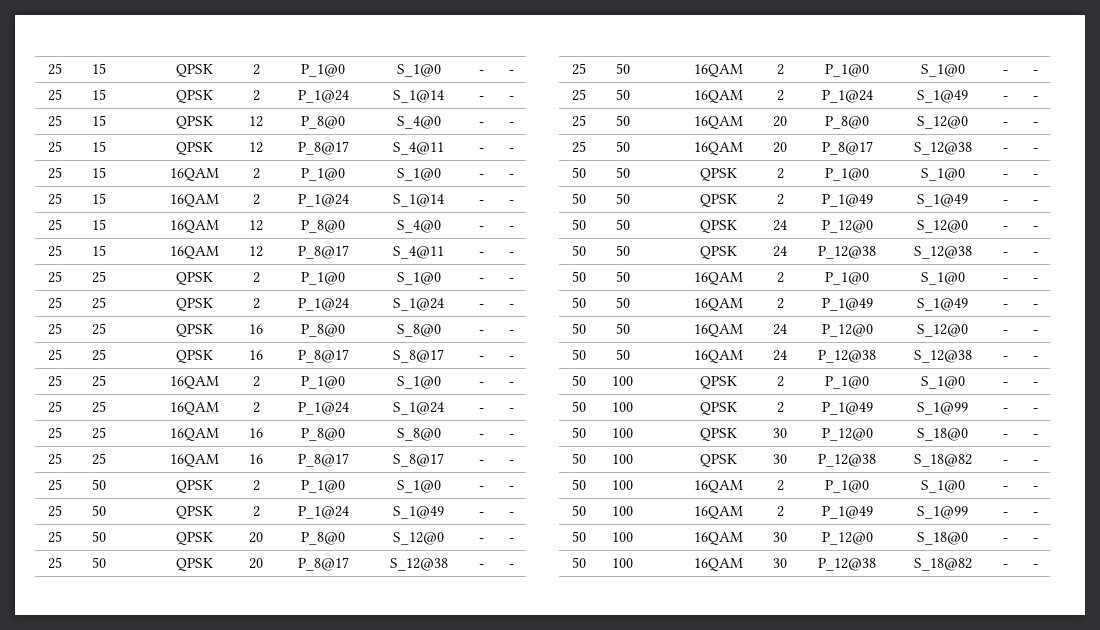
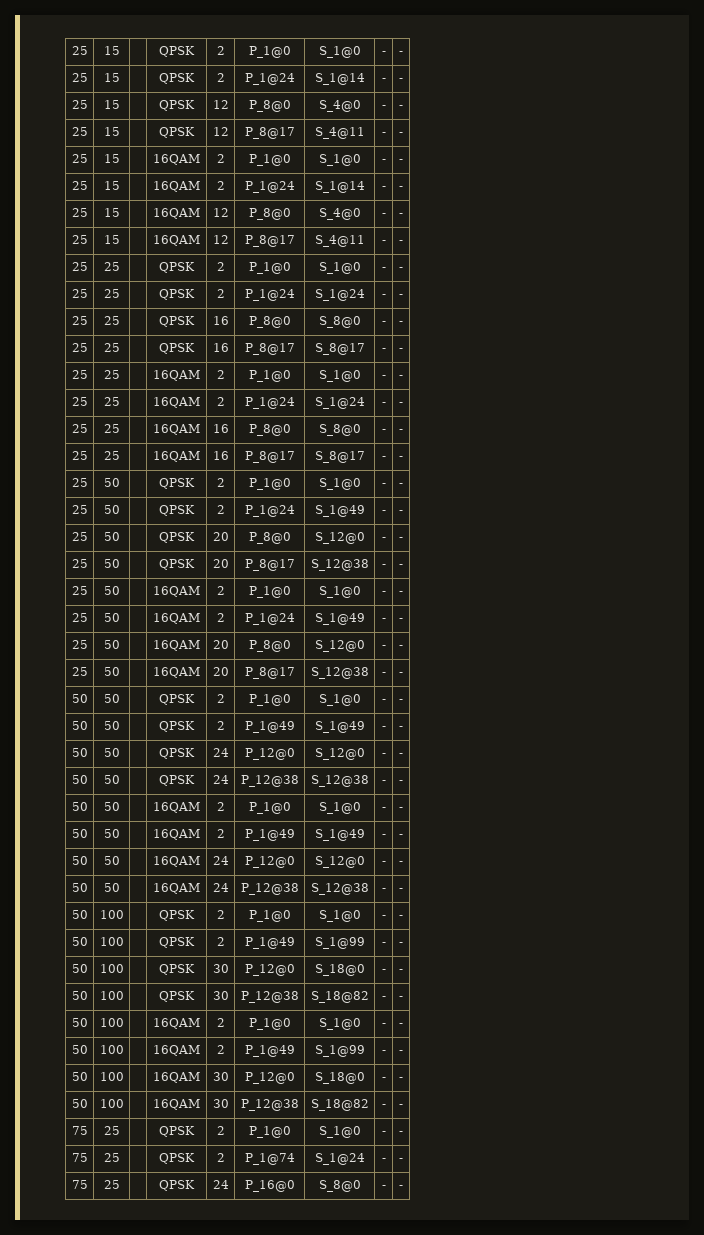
(1038, 566) none -> [71,1126,88,1135] [103,1126,120,1135] [159,1126,195,1137] [216,1126,225,1135] [248,1126,291,1138] [318,1126,361,1138] [381,1131,386,1135] [399,1131,403,1135] [71,1153,88,1162] [103,1153,120,1162] [159,1153,195,1164] [216,1153,225,1162] [244,1153,295,1165] [314,1153,365,1165] [381,1158,386,1162] [399,1158,403,1162] [71,1180,88,1189] [103,1180,120,1189] [159,1180,195,1191] [212,1180,229,1189] [244,1180,295,1192] [318,1180,361,1192] [381,1185,386,1189] [399,1185,403,1189] // 75 | 25 | | QPSK | 2 | P_1@0 | S_1@0 | - | - // 75 | 25 | | QPSK | 2 | P_1@74 | S_1@24 | - | - // 75 | 25 | | QPSK | 24 | P_16@0 | S_8@0 | - | -

